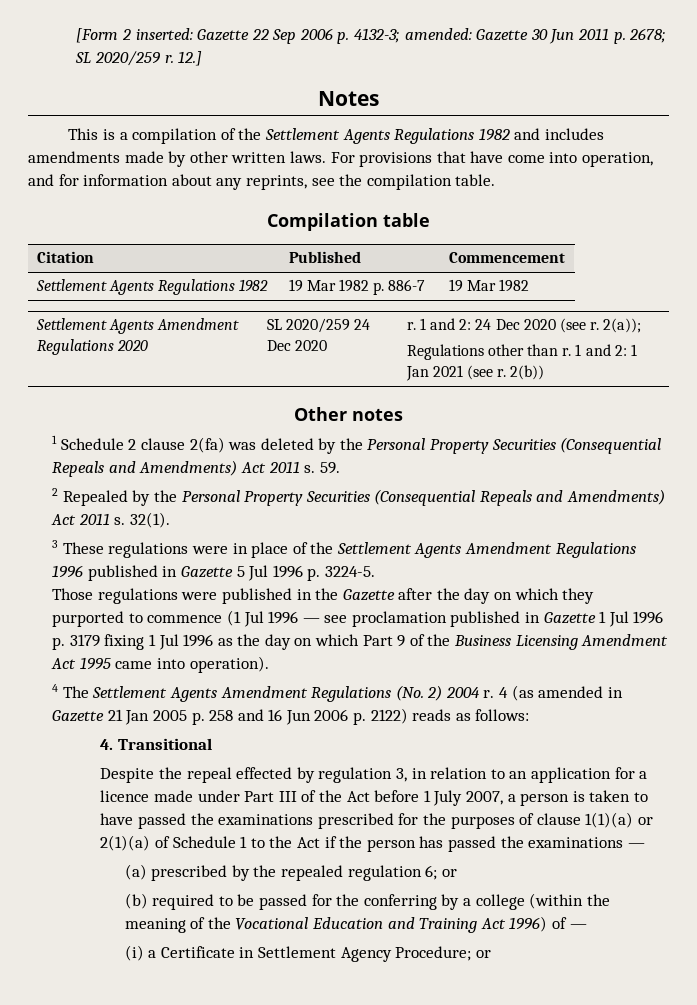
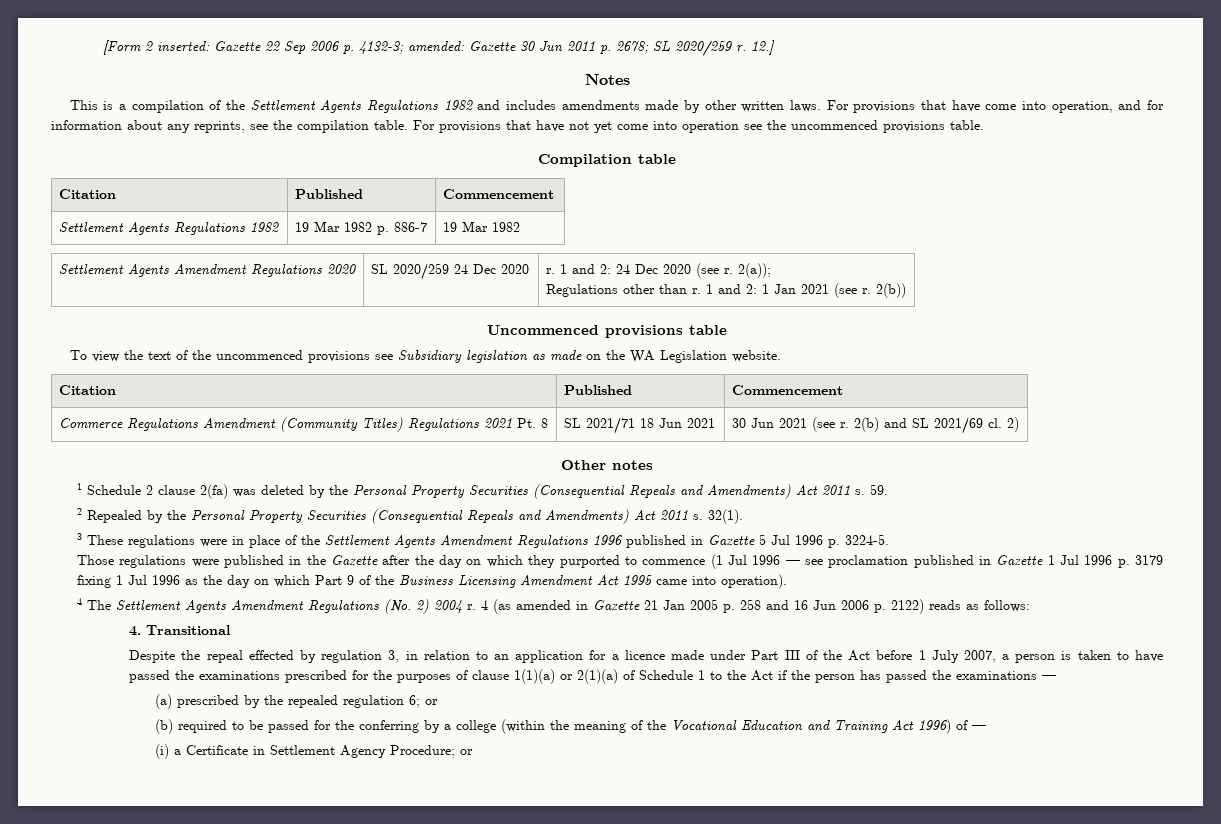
(496, 180) none -> [413,120,984,133] For provisions that have not yet come into operation see the uncommenced provisions table.
(545, 372) none -> [487,325,727,338] [69,350,781,363] [59,385,117,395] [564,385,633,395] [732,385,844,395] [59,417,549,432] [564,417,716,434] [732,417,1020,434] // Uncommenced provisions table // To view the text of the uncommenced provisions see Subsidiary legislation as made on the WA Legislation website. // Citation | Published | Commencement // Commerce Regulations Amendment (Community Titles) Regulations 2021 Pt. 8 | SL 2021/71 18 Jun 2021 | 30 Jun 2021 (see r. 2(b) and SL 2021/69 cl. 2)

